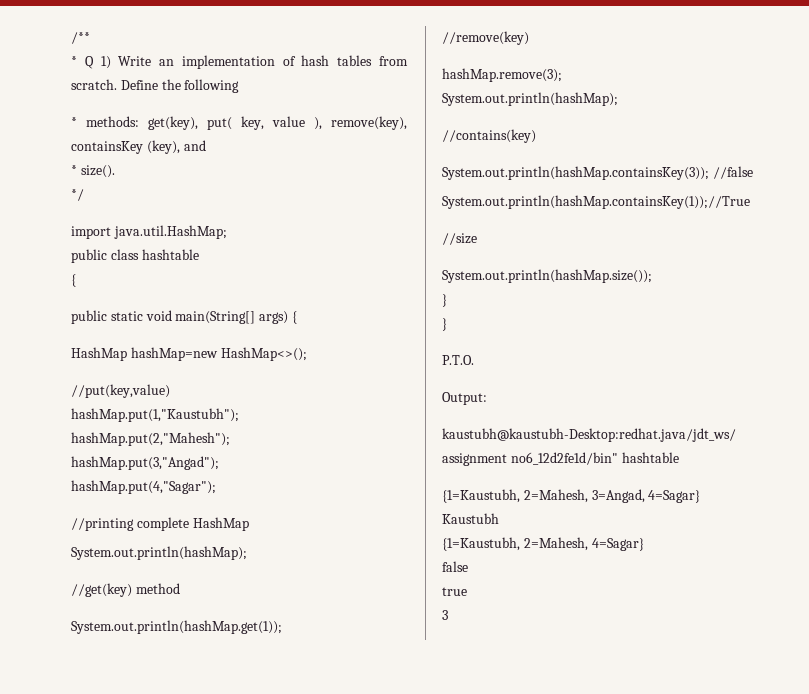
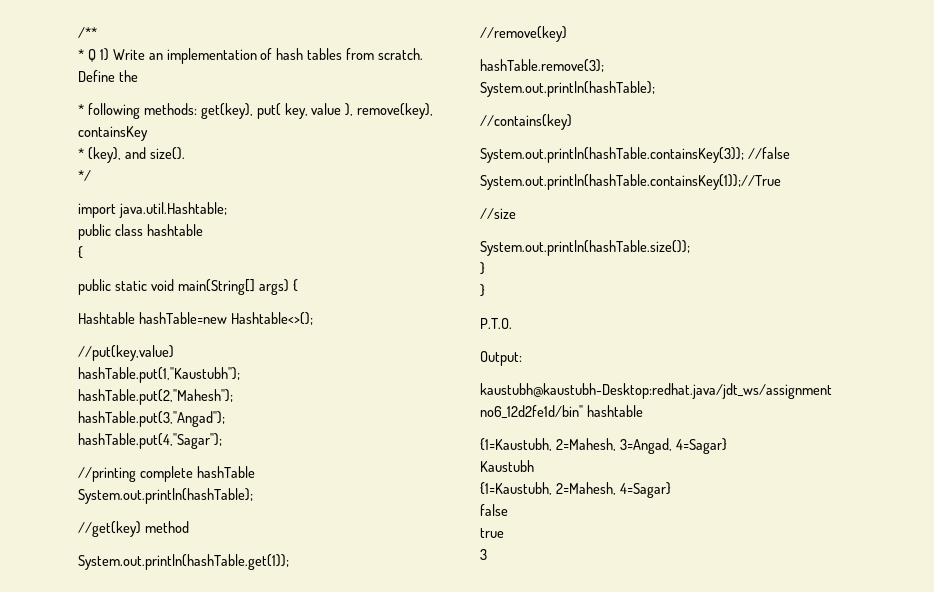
[184,79,240,93] [71,117,77,127] following // * -> [78,103,140,119] // * following
(143, 147) none -> [78,148,84,159] // *
[71,165,77,175] // * -> (146, 153) none
[113,225,227,239] java.util.HashMap; -> [118,202,227,218] java.util.Hashtable;
[71,347,307,361] [71,384,170,398] [71,408,239,422] [71,432,230,446] [71,456,219,470] [71,480,216,494] HashMap hashMap=new HashMap<>(); // //put(key,value) // hashMap.put(1,"Kaustubh"); // hashMap.put(2,"Mahesh"); // hashMap.put(3,"Angad"); // hashMap.put(4,"Sagar"); -> [78,312,313,325] [78,345,174,361] [78,367,240,383] [78,389,233,405] [78,411,225,427] [78,433,222,449] Hashtable hashTable=new Hashtable<>(); // //put(key,value) // hashTable.put(1,"Kaustubh"); // hashTable.put(2,"Mahesh"); // hashTable.put(3,"Angad"); // hashTable.put(4,"Sagar");
[192,517,249,531] [71,546,247,560] HashMap // System.out.println(hashMap); -> [196,466,255,478] [78,488,253,504] hashTable // System.out.println(hashTable);
[71,620,282,634] System.out.println(hashMap.get(1)); -> [78,554,289,570] System.out.println(hashTable.get(1));
[442,68,562,82] [442,92,618,106] hashMap.remove(3); // System.out.println(hashMap); -> [480,59,604,72] [480,81,655,97] hashTable.remove(3); // System.out.println(hashTable);
[442,166,709,180] System.out.println(hashMap.containsKey(3)); -> [480,147,744,163] System.out.println(hashTable.containsKey(3));
[442,195,750,209] System.out.println(hashMap.containsKey(1));//True -> [480,174,781,190] System.out.println(hashTable.containsKey(1));//True
[442,269,652,283] System.out.println(hashMap.size()); -> [480,240,690,256] System.out.println(hashTable.size());

